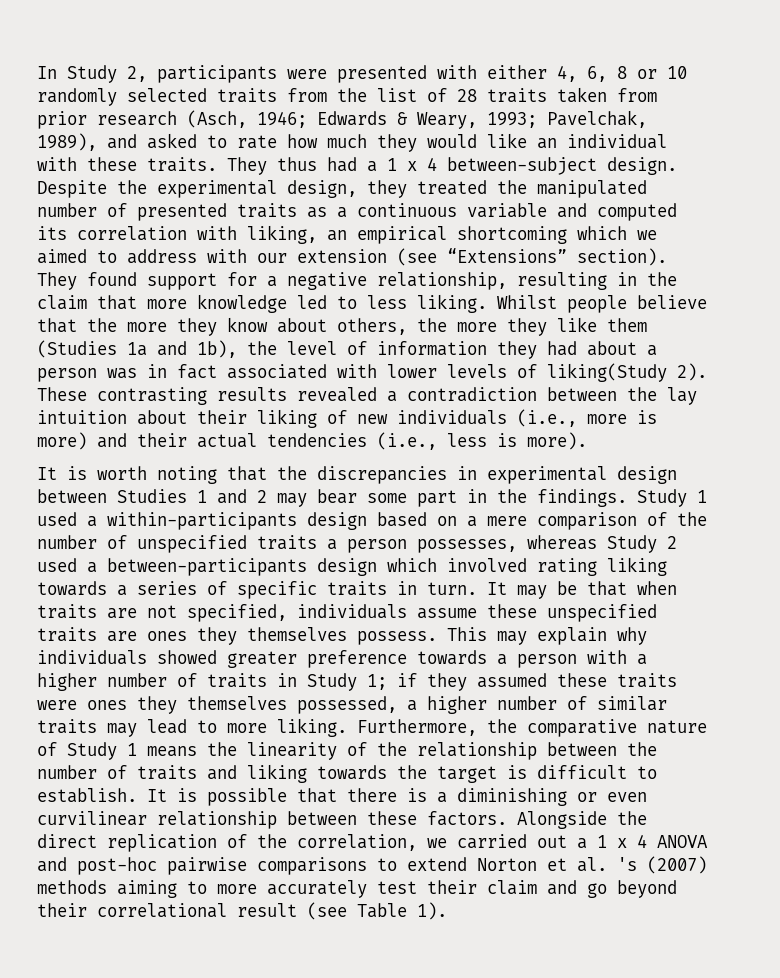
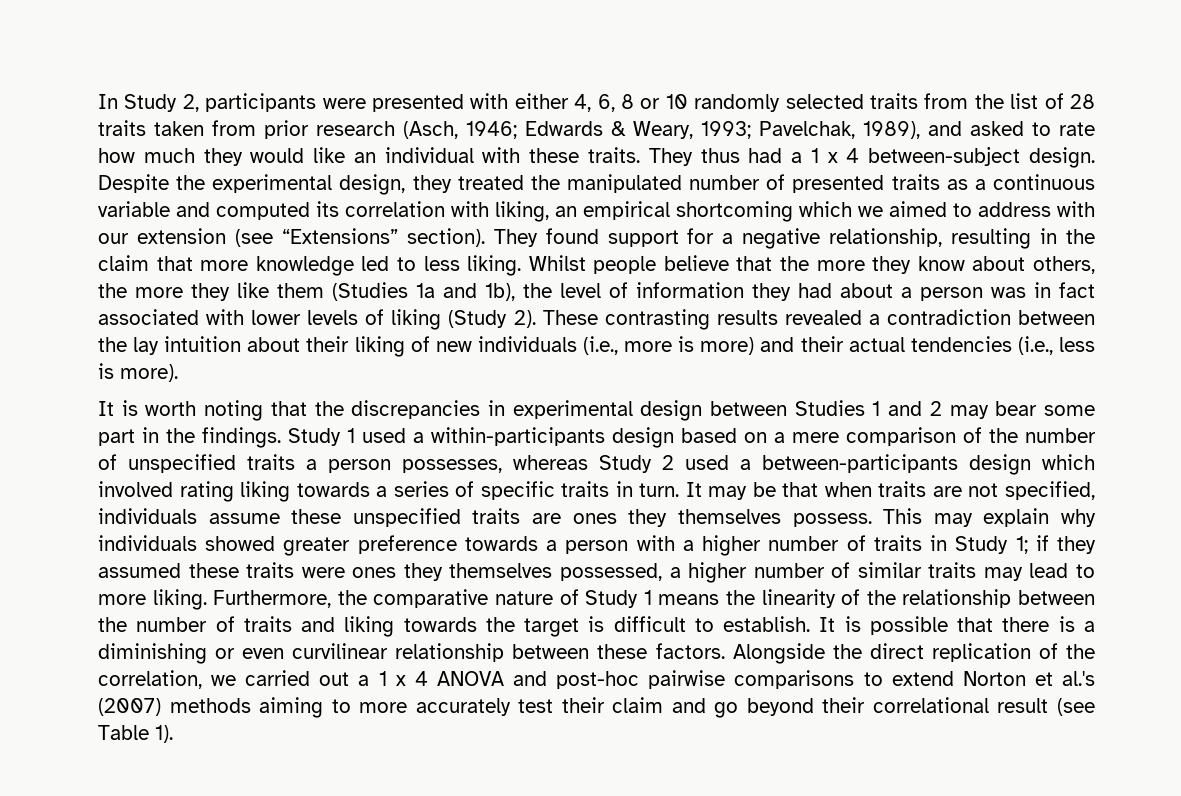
[547,363,667,382] liking(Study -> [391,309,508,330] liking (Study
[577,857,637,872] al. 's -> [1062,671,1095,686] al.'s

